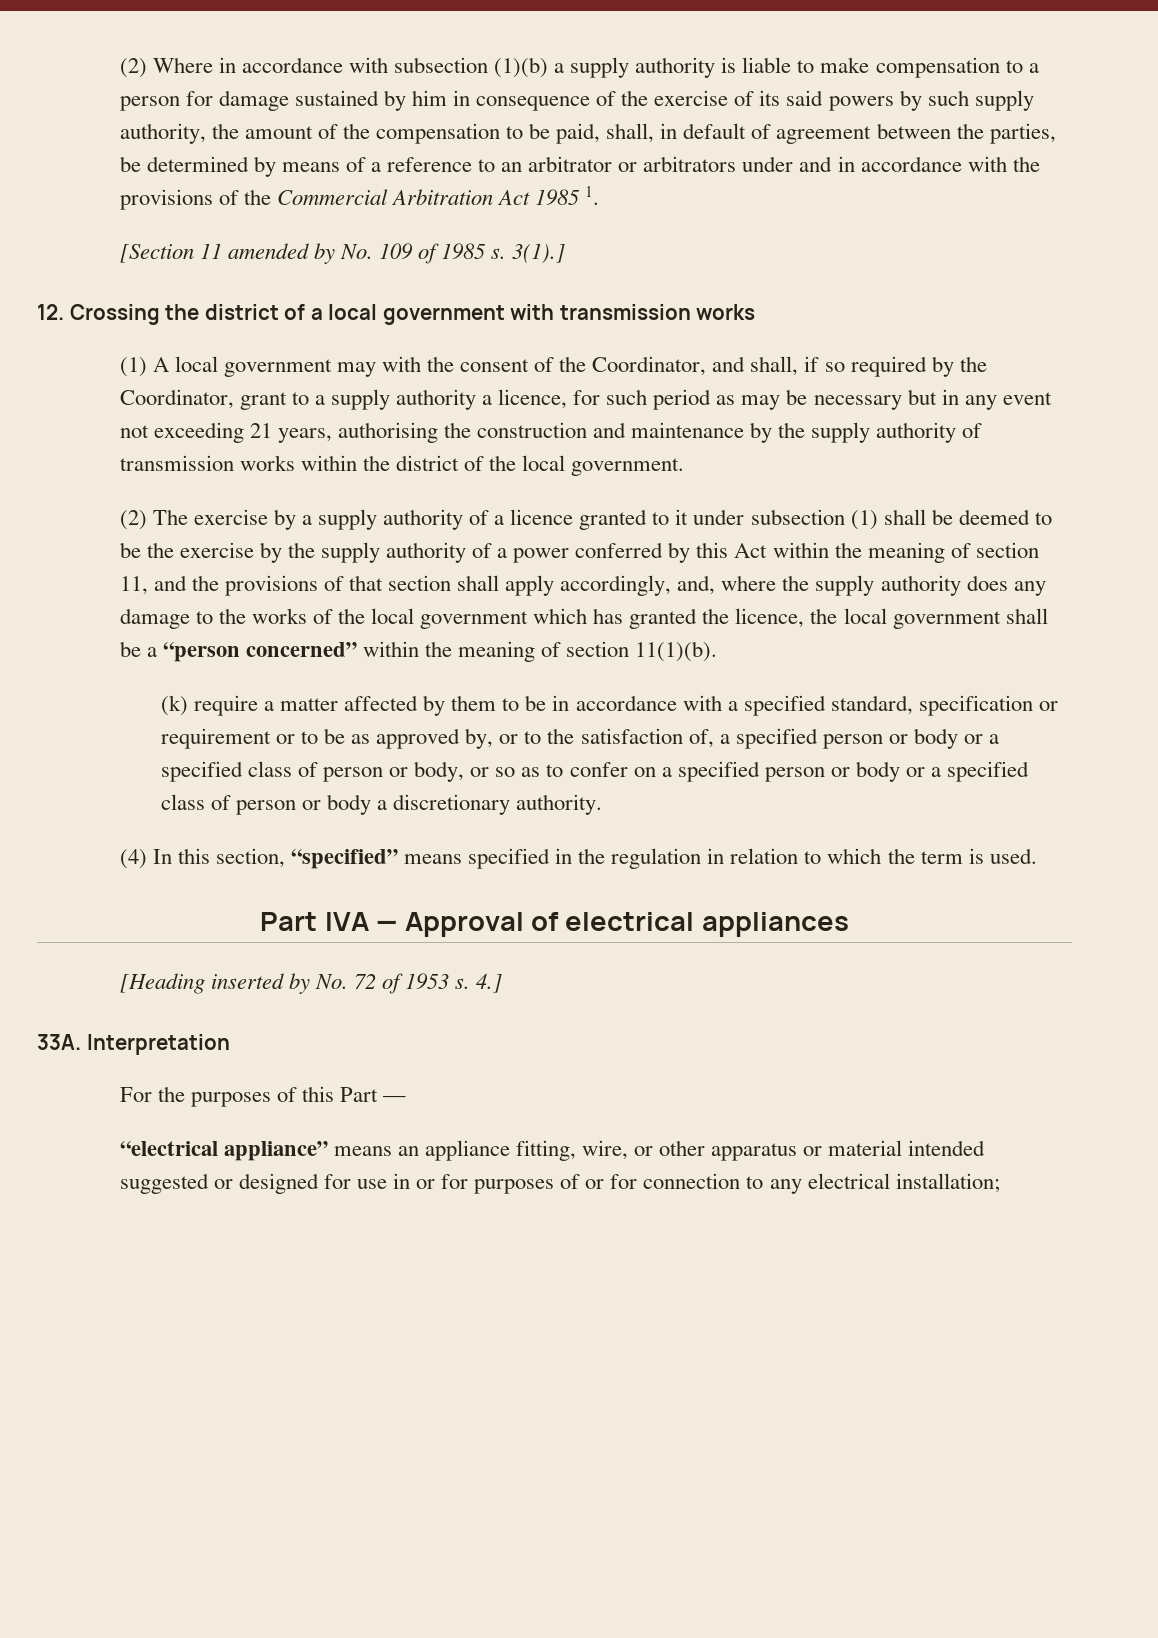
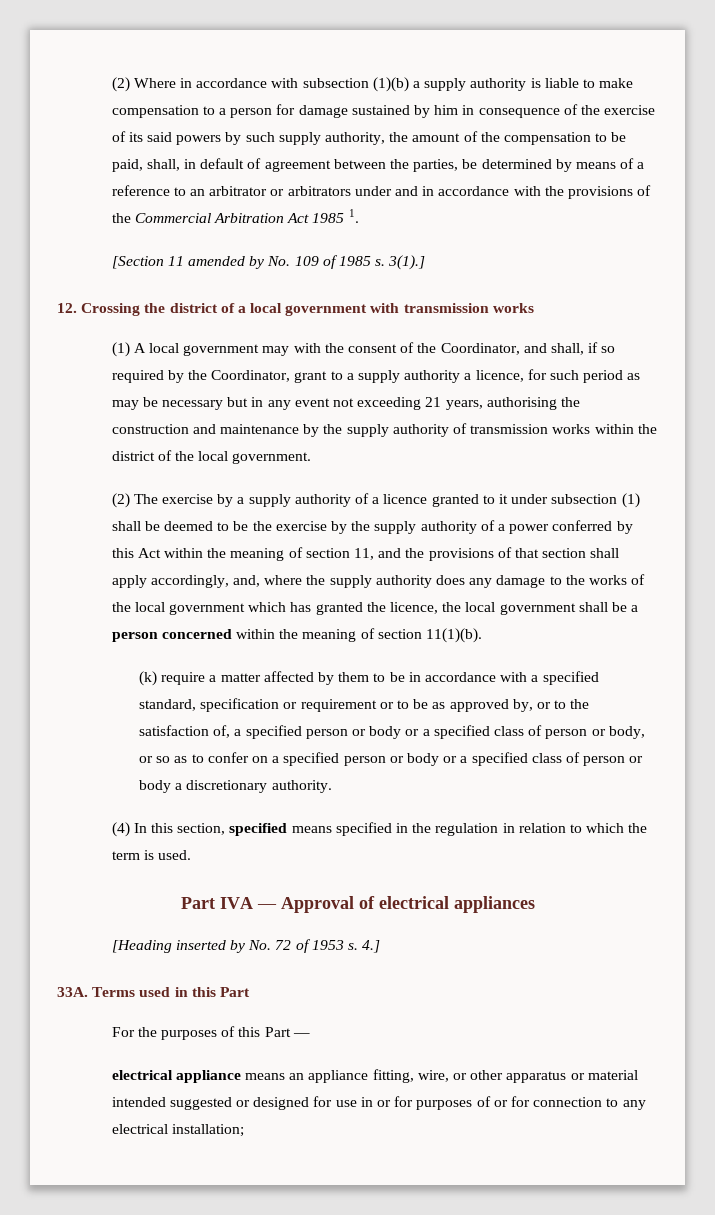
[162,642,357,662] “person concerned” -> [111,629,232,642] person concerned
[290,849,398,869] “specified” -> [229,823,288,836] specified
[86,1034,230,1055] Interpretation -> [92,987,250,997] Terms used in this Part
[119,1141,328,1161] “electrical appliance” -> [111,1070,241,1083] electrical appliance

